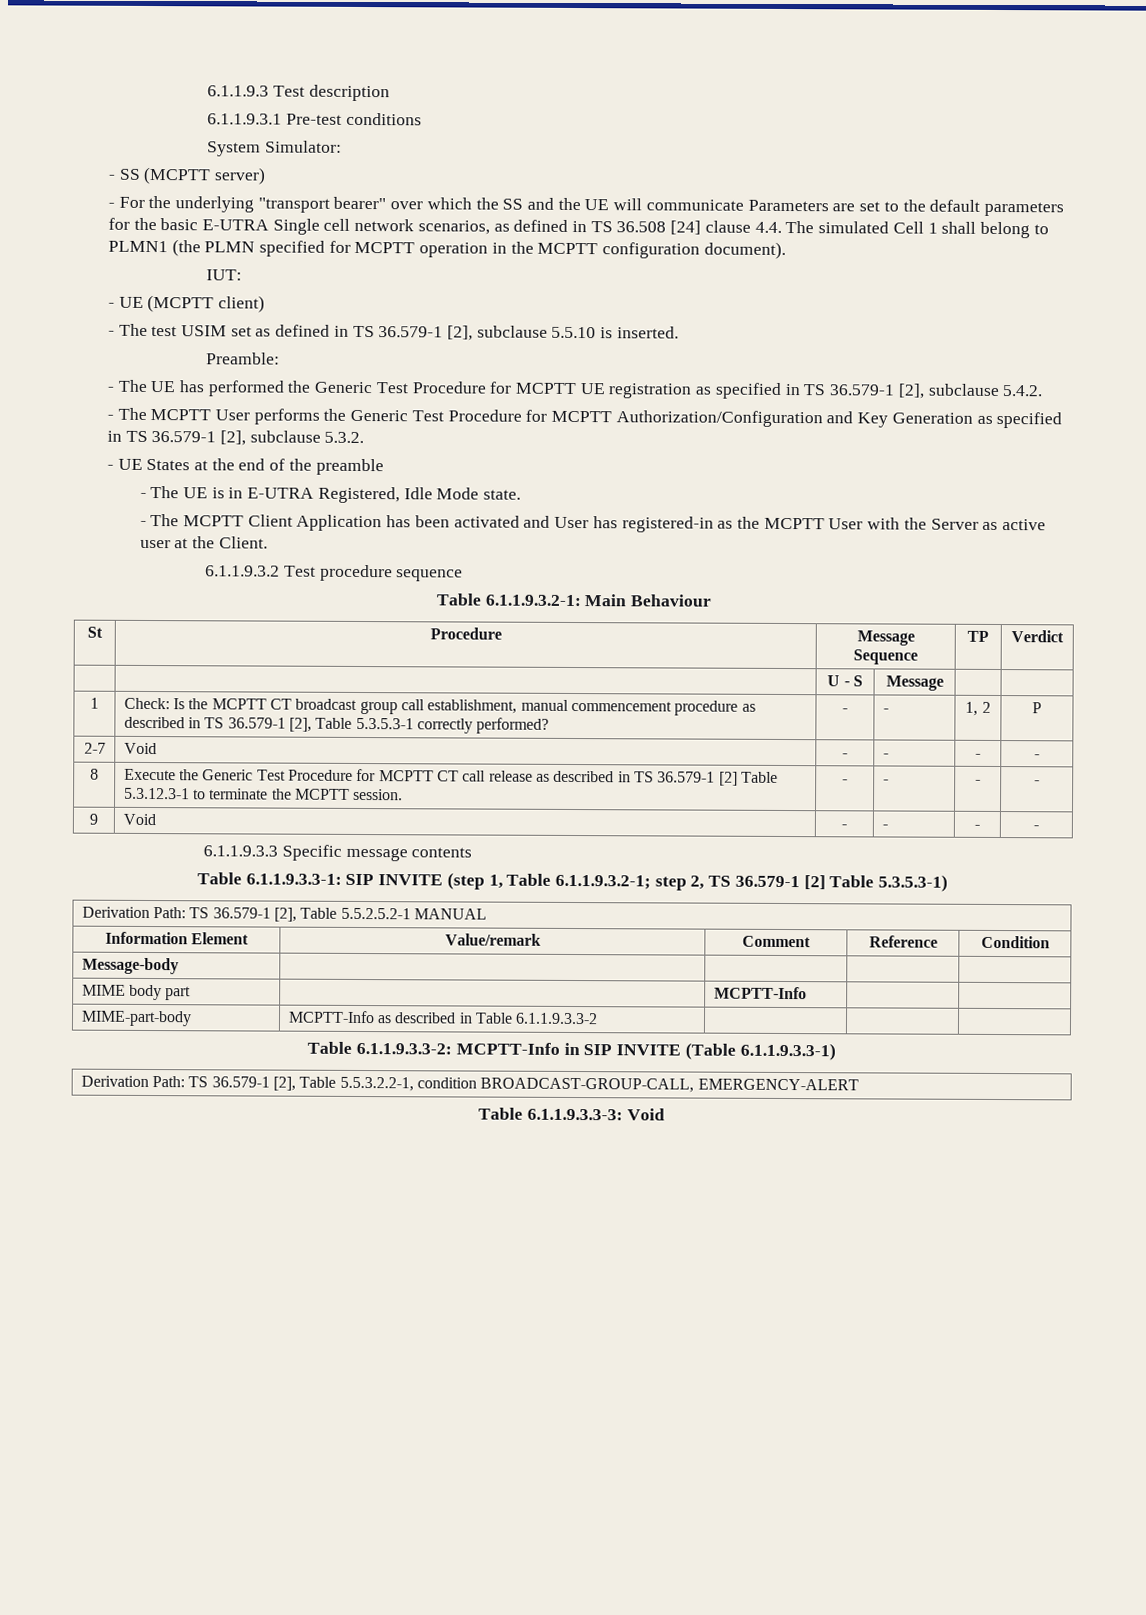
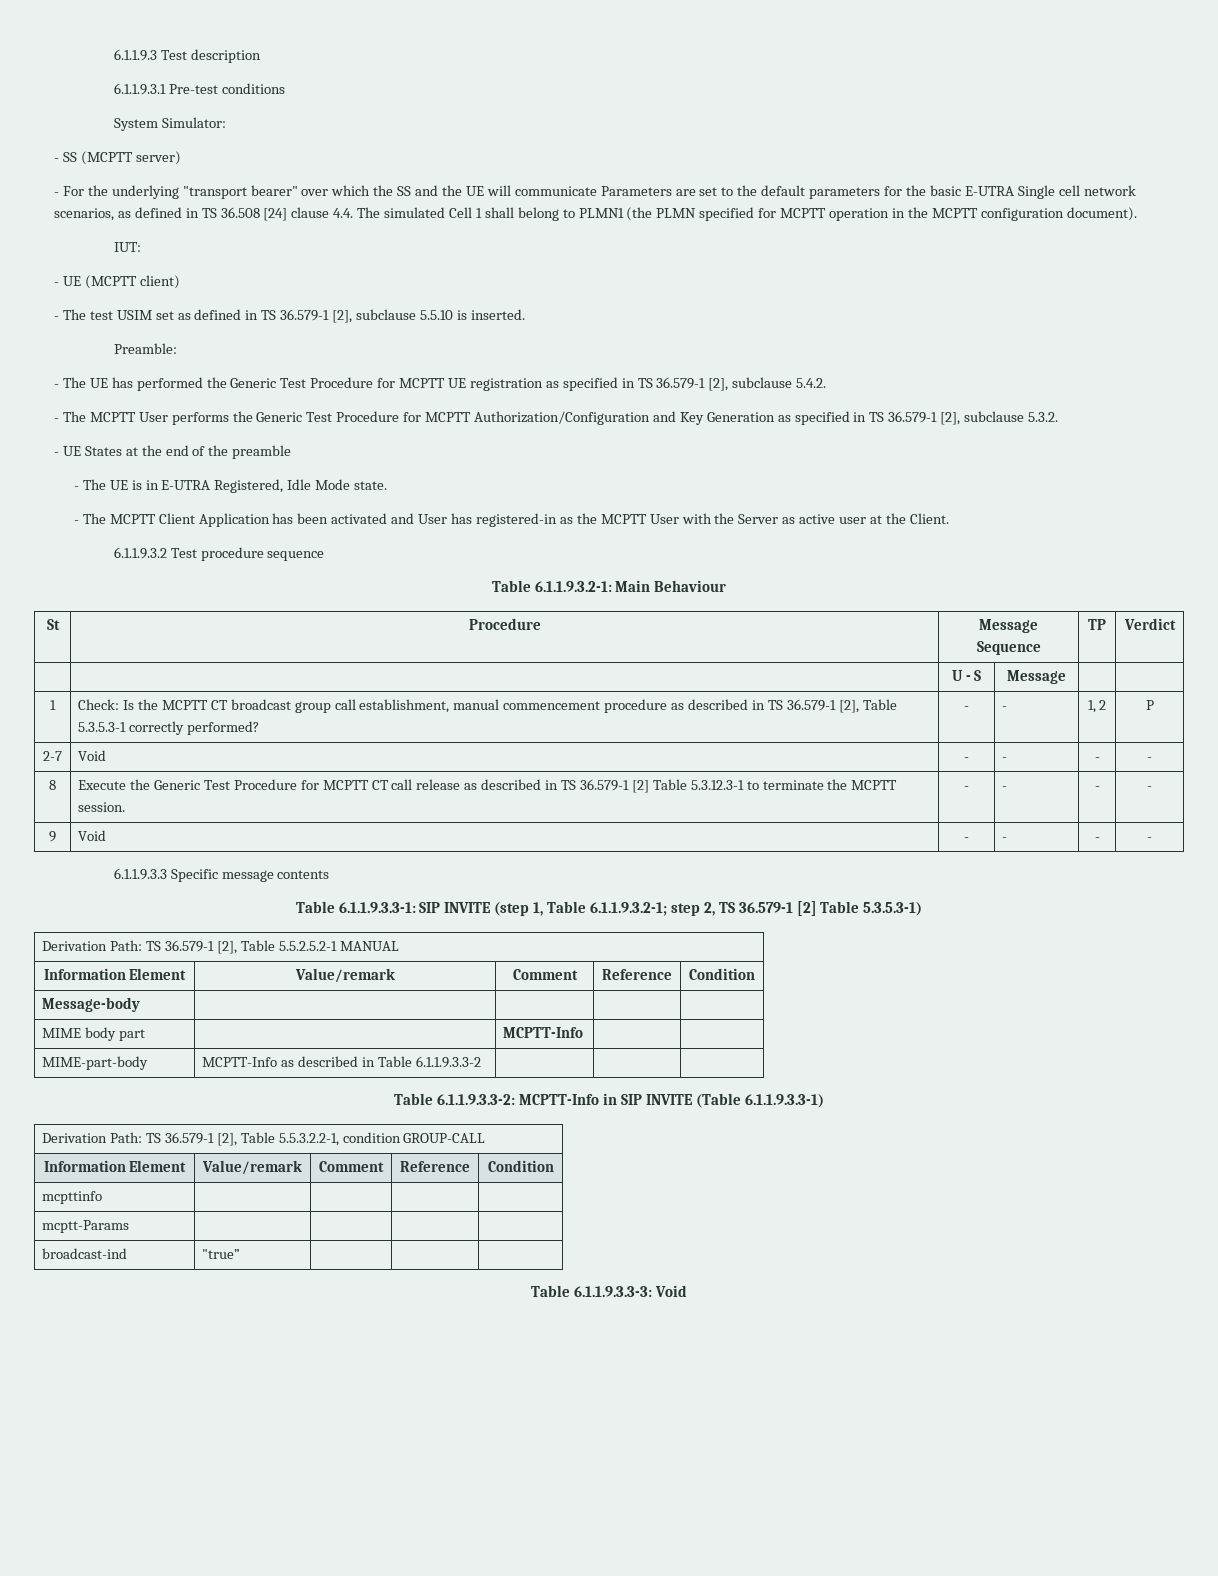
[480,1077,859,1093] BROADCAST-GROUP-CALL, EMERGENCY-ALERT -> [403,1133,486,1143] [43,1160,187,1172] [202,1160,302,1175] [318,1161,384,1172] [399,1161,470,1172] [487,1160,554,1172] [42,1191,103,1204] [42,1220,130,1233] [42,1248,128,1259] [202,1249,241,1259] GROUP-CALL // Information Element | Value/remark | Comment | Reference | Condition // mcpttinfo | | | | // mcptt-Params | | | | // broadcast-ind | "true” | | |

